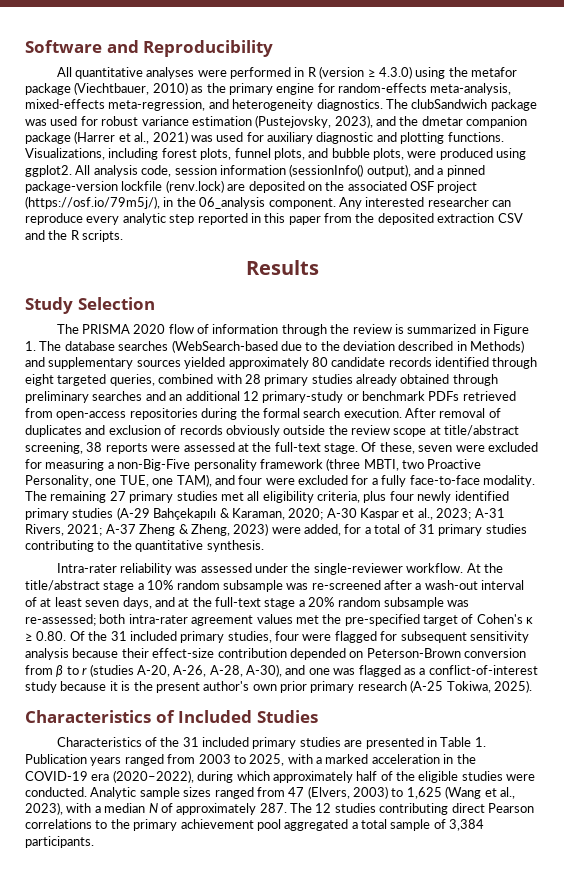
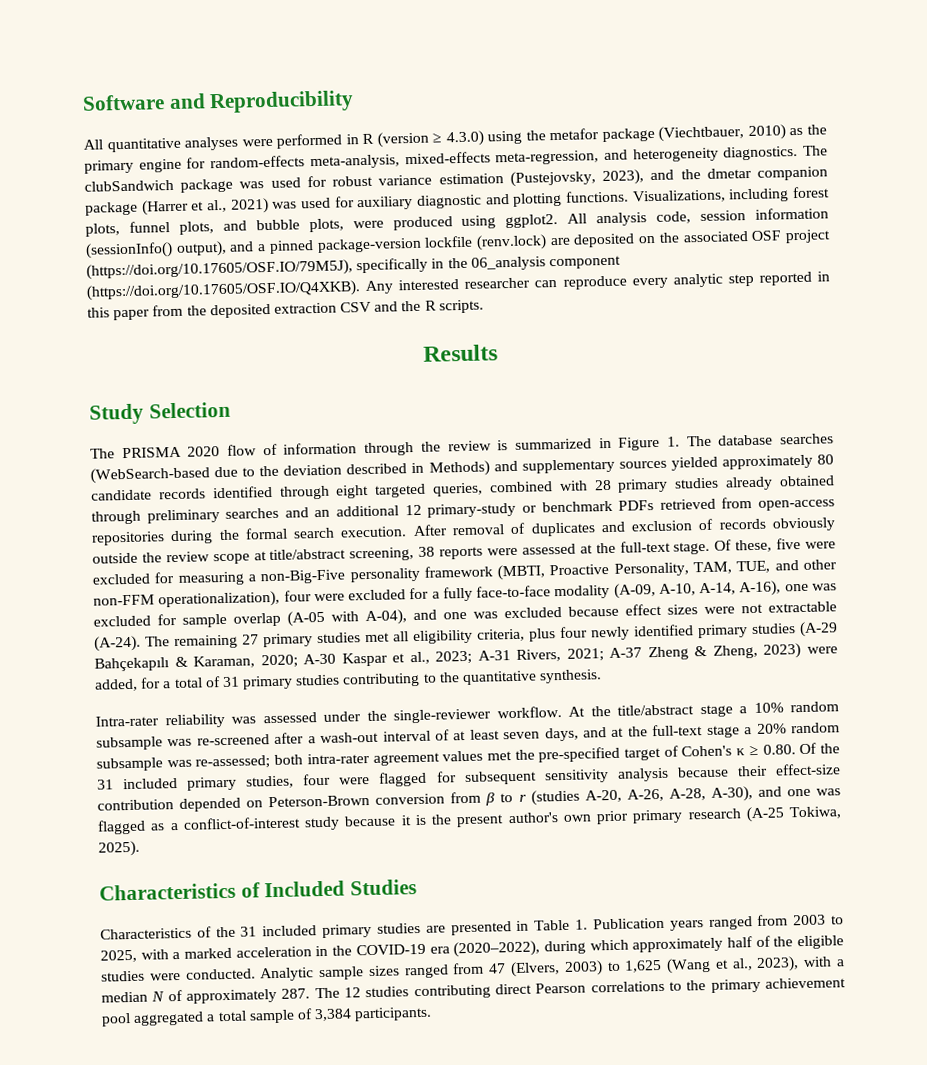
[25,196,160,209] (https://osf.io/79m5j/), -> [86,257,429,280] (https://doi.org/10.17605/OSF.IO/79M5J), specifically
[268,198,336,209] component. -> [548,255,621,270] [86,280,361,301] component (https://doi.org/10.17605/OSF.IO/Q4XKB).
[418,445,453,452] seven -> [776,537,802,550] five
[326,458,482,471] [25,474,235,487] (three MBTI, two Proactive Personality, one TUE, one TAM), and -> [497,559,837,581] [93,590,281,609] (MBTI, Proactive Personality, TAM, TUE, and other non-FFM operationalization),
[482,475,535,487] modality. -> [554,580,837,600] [93,601,837,628] [94,635,141,652] modality (A-09, A-10, A-14, A-16), one was excluded for sample overlap (A-05 with A-04), and one was excluded because effect sizes were not extractable (A-24).

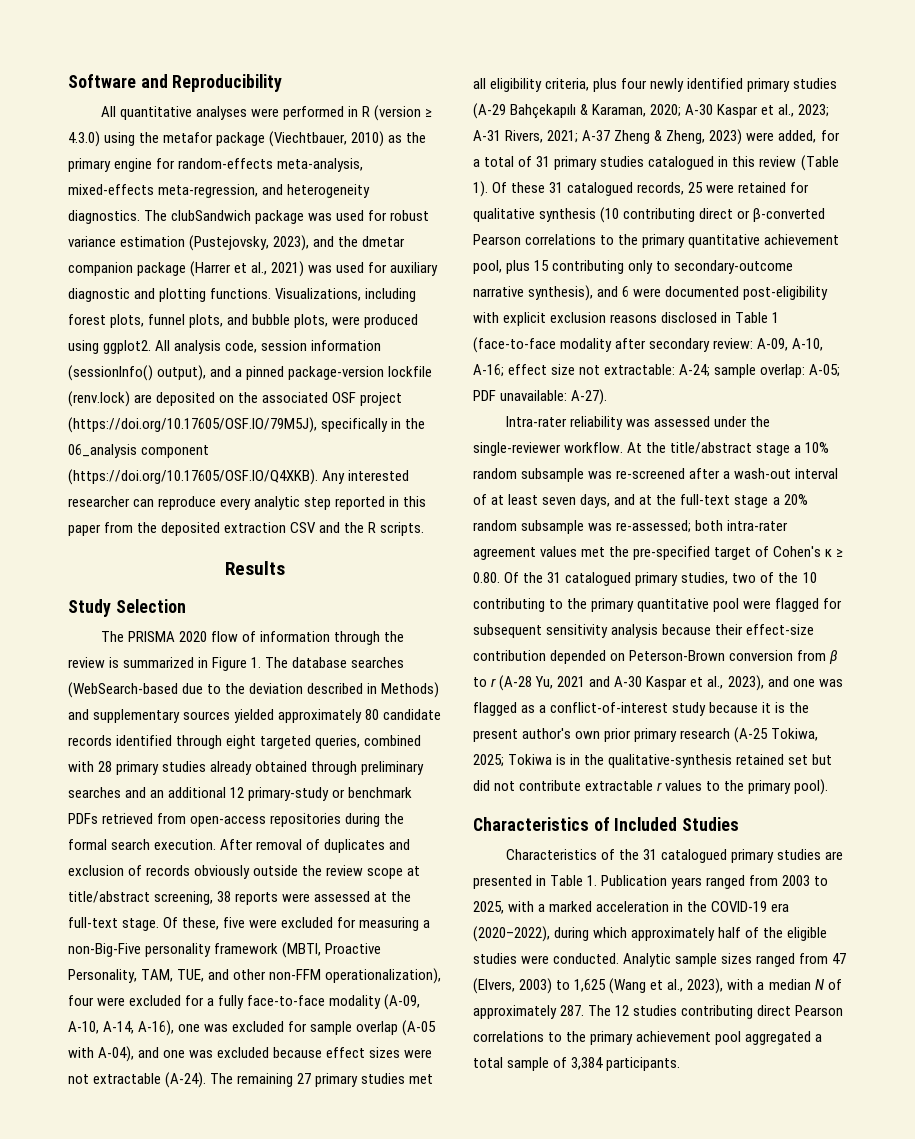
[342,669,603,688] contributing to the quantitative synthesis. -> [648,155,839,171] [473,181,810,197] [473,207,826,223] [473,234,840,248] [473,260,794,274] [473,285,829,301] [473,312,780,326] [473,337,824,353] [473,364,841,378] [473,389,608,405] catalogued in this review (Table 1). Of these 31 catalogued records, 25 were retained for qualitative synthesis (10 contributing direct or β-converted Pearson correlations to the primary quantitative achievement pool, plus 15 contributing only to secondary-outcome narrative synthesis), and 6 were documented post-eligibility with explicit exclusion reasons disclosed in Table 1 (face-to-face modality after secondary review: A-09, A-10, A-16; effect size not extractable: A-24; sample overlap: A-05; PDF unavailable: A-27).
[123,777,179,790] included -> [565,572,632,586] catalogued
[302,773,332,786] four -> [732,572,817,583] [473,598,740,612] two of the 10 contributing to the primary quantitative pool
[530,786,753,806] (studies A-20, A-26, A-28, A-30), -> [499,675,764,691] (A-28 Yu, 2021 and A-30 Kaspar et al., 2023),
[98,840,140,857] 2025). -> [473,754,833,768] [473,779,829,795] 2025; Tokiwa is in the qualitative-synthesis retained set but did not contribute extractable r values to the primary pool).
[262,925,318,937] included -> [660,849,727,863] catalogued

